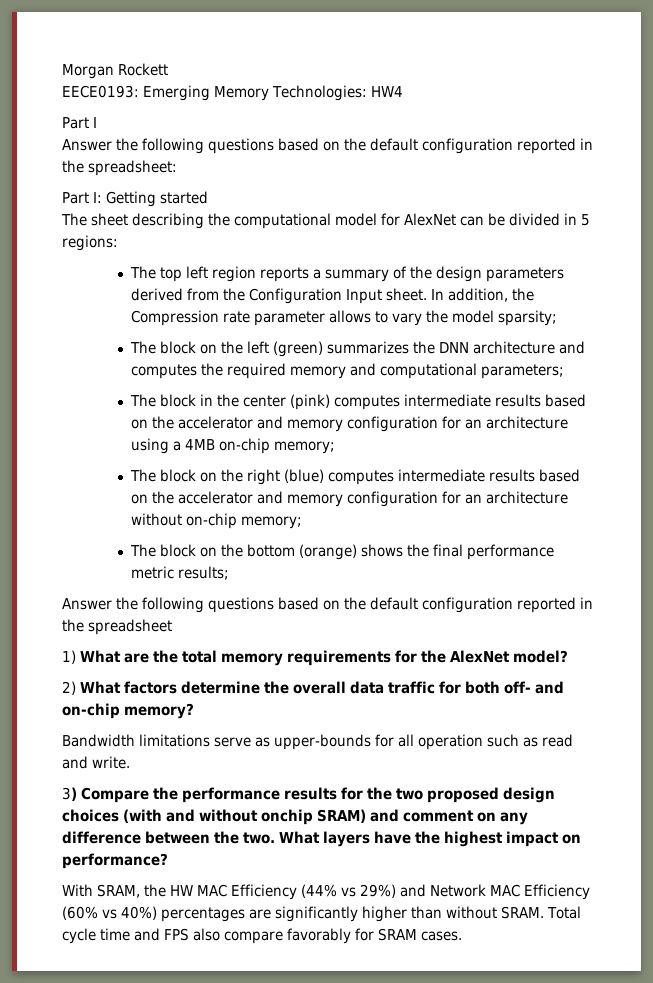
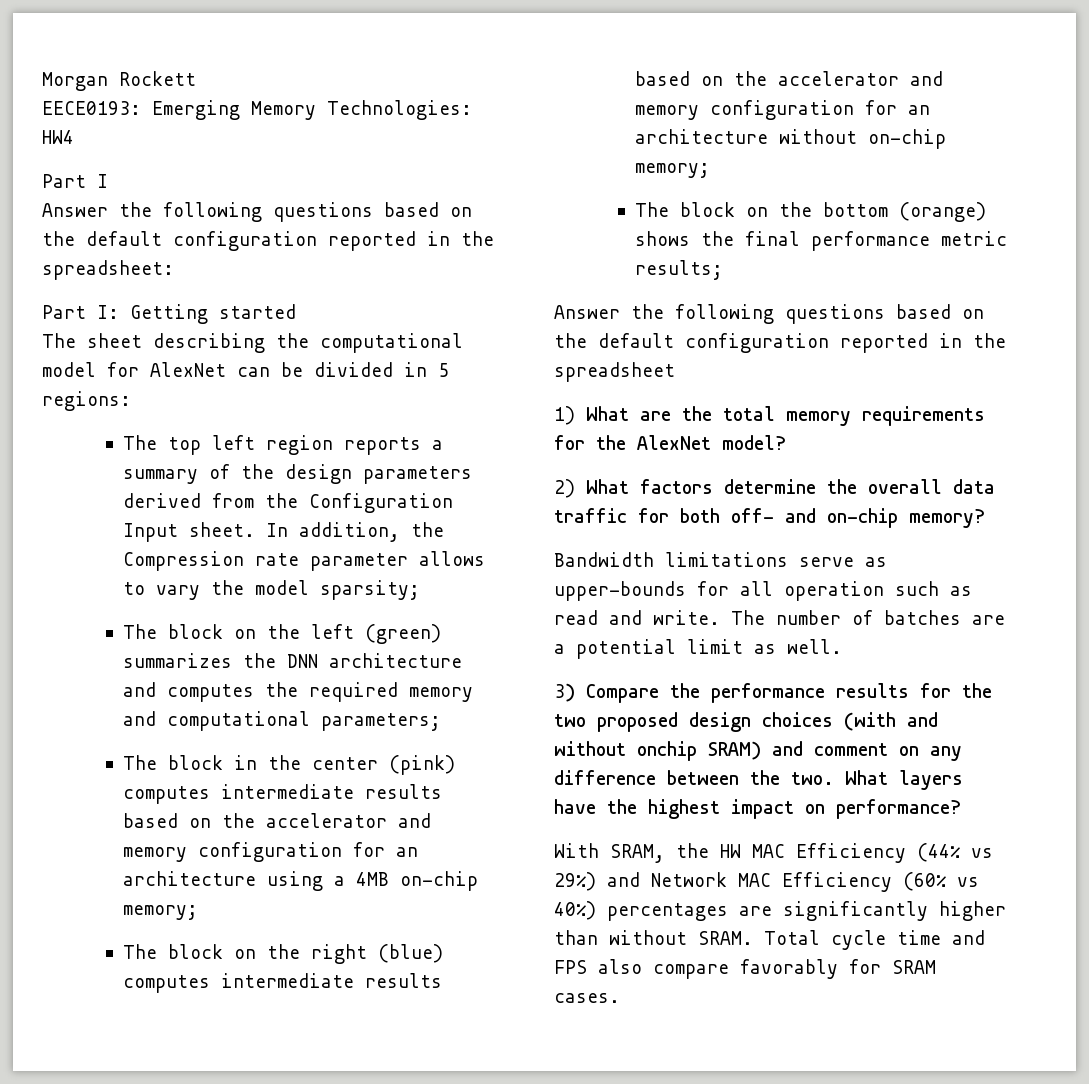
(130, 762) none -> [731,610,1005,625] [554,639,842,659] The number of batches are a potential limit as well.

